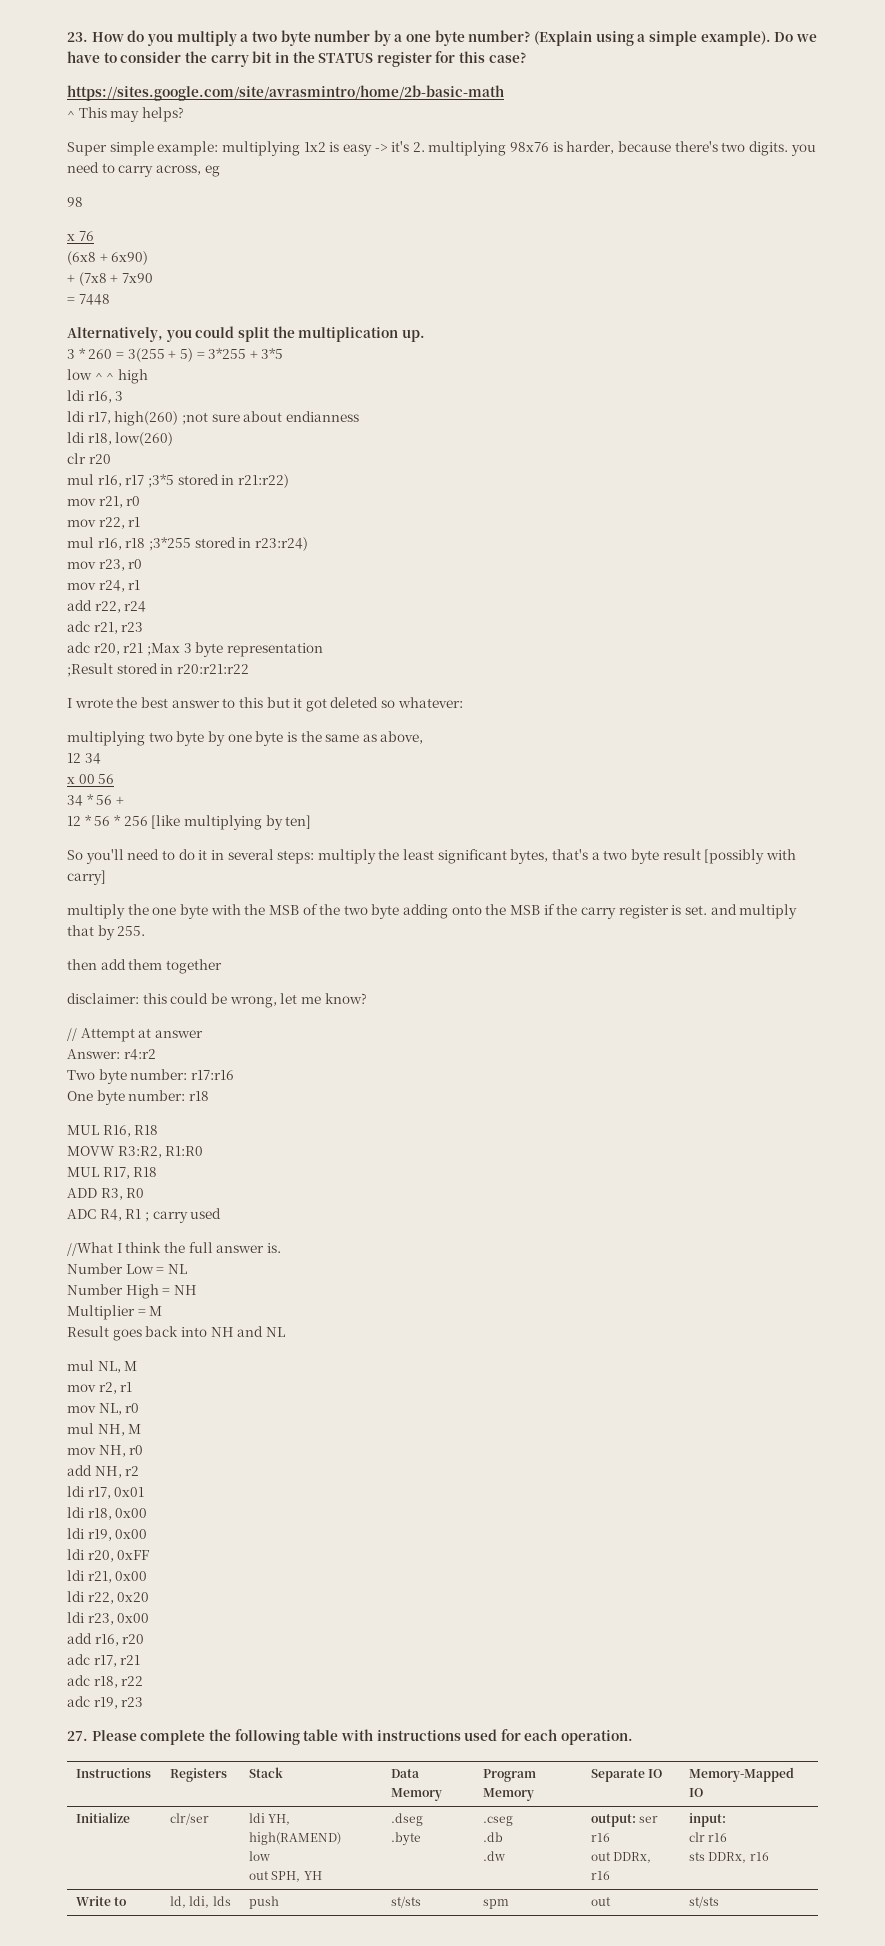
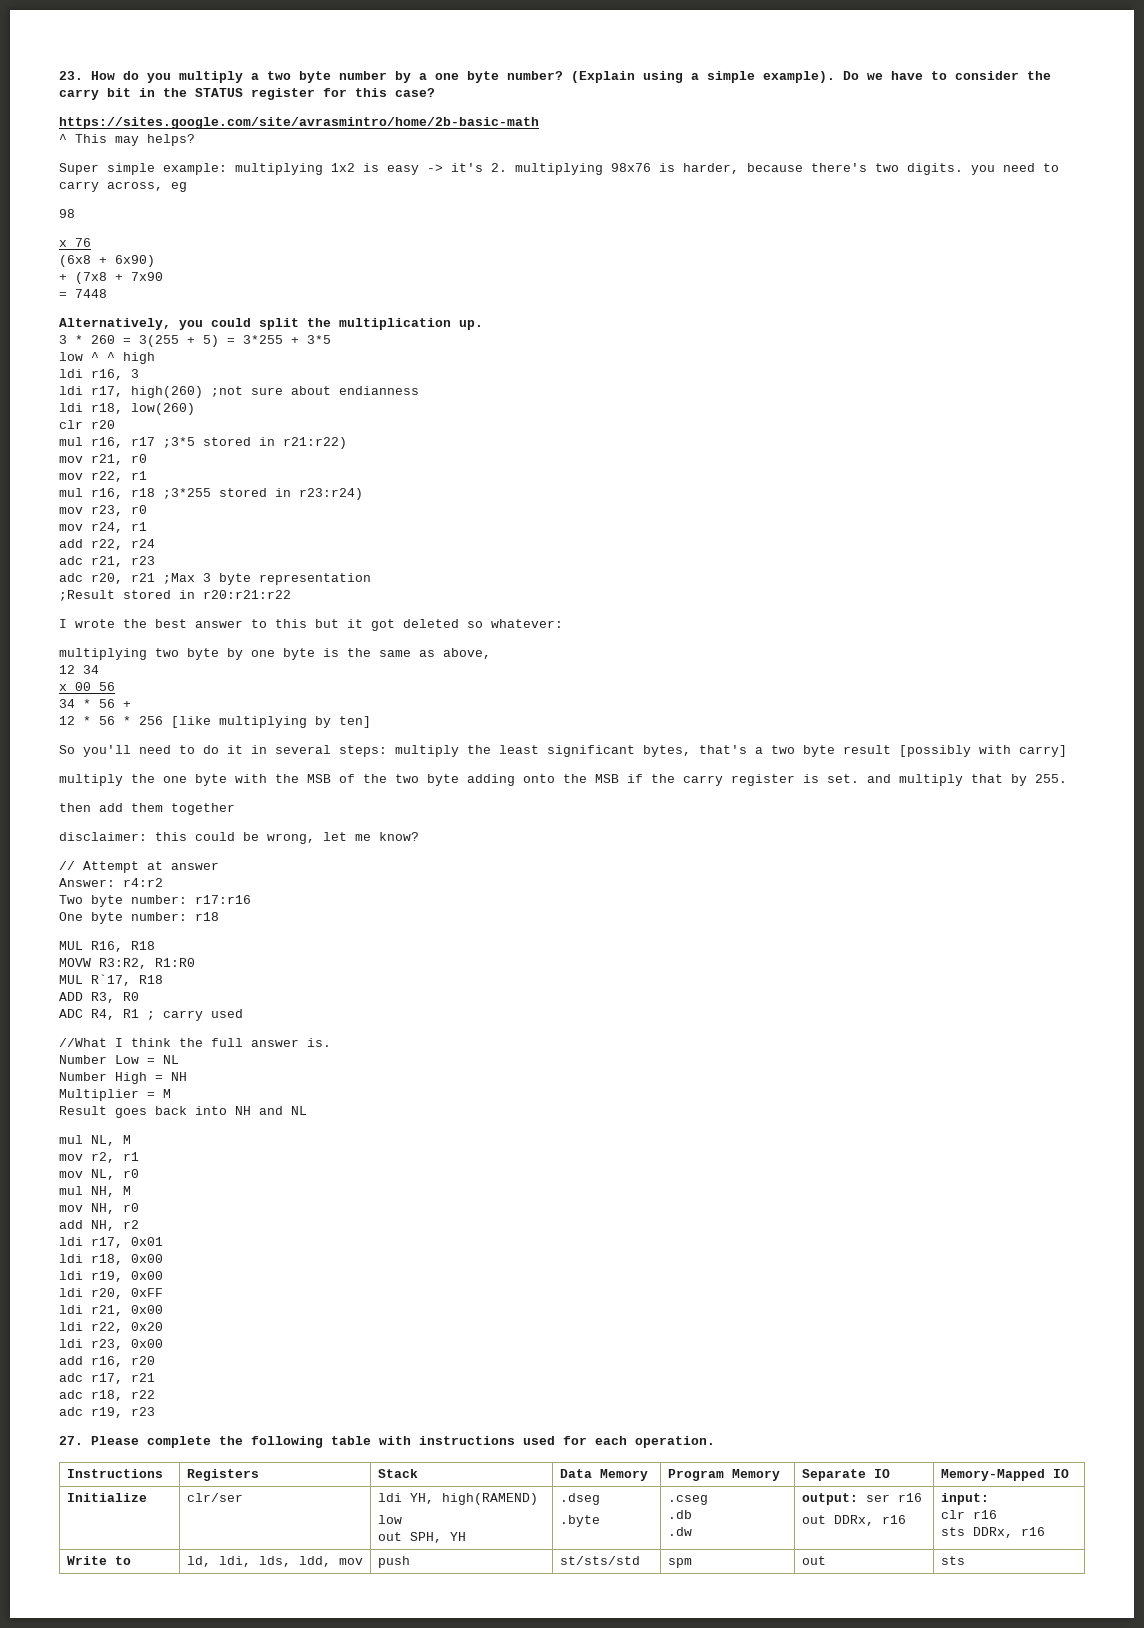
[102,1167,130,1179] R17, -> [91,974,131,986] R`17,
[212,1896,231,1906] lds -> [258,1556,363,1567] lds, ldd, mov
[391,1896,422,1908] st/sts -> [559,1556,640,1565] st/sts/std
[689,1896,720,1908] st/sts -> [940,1556,965,1565] sts

